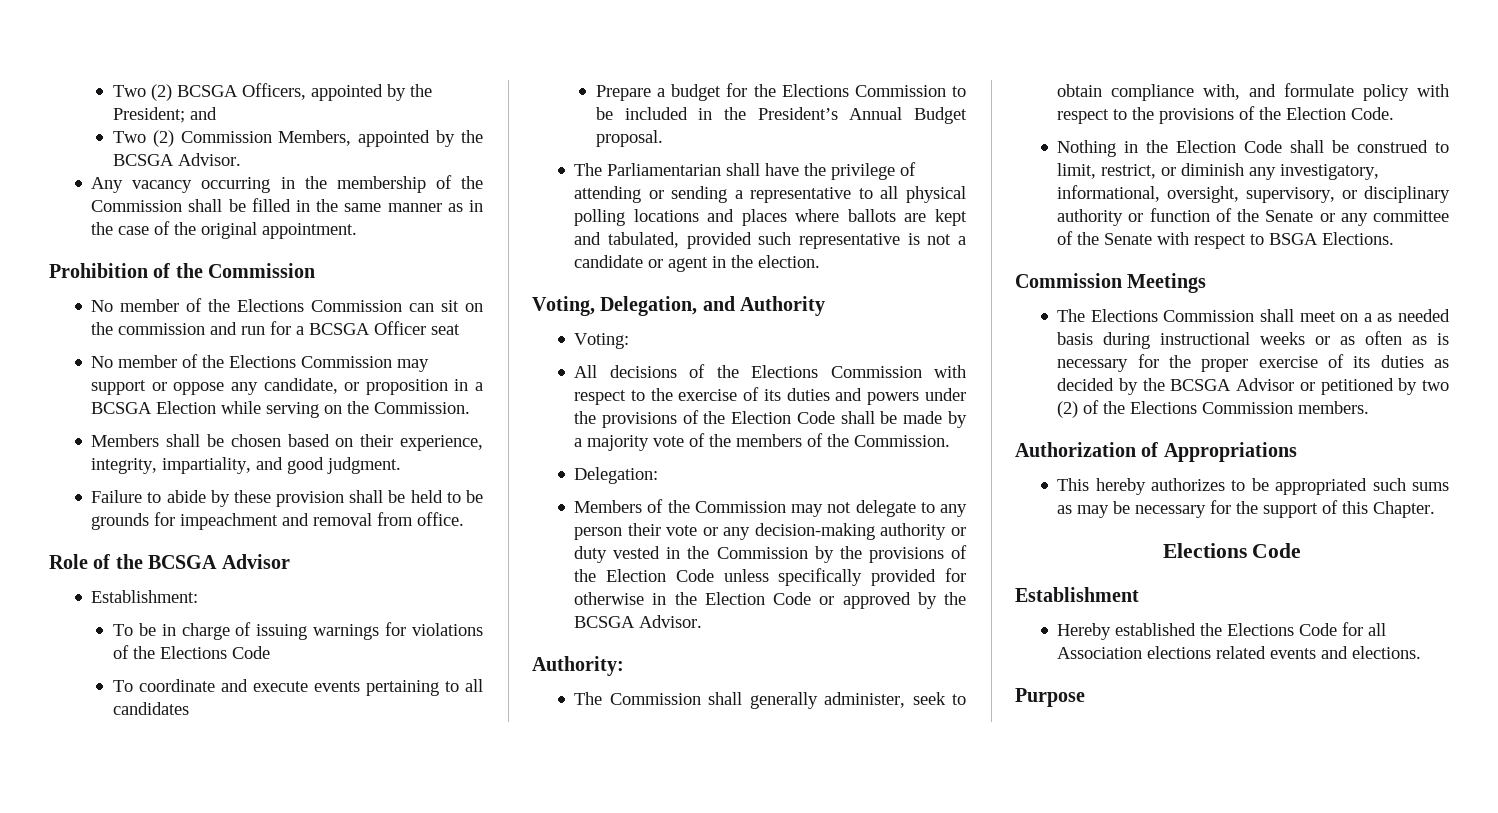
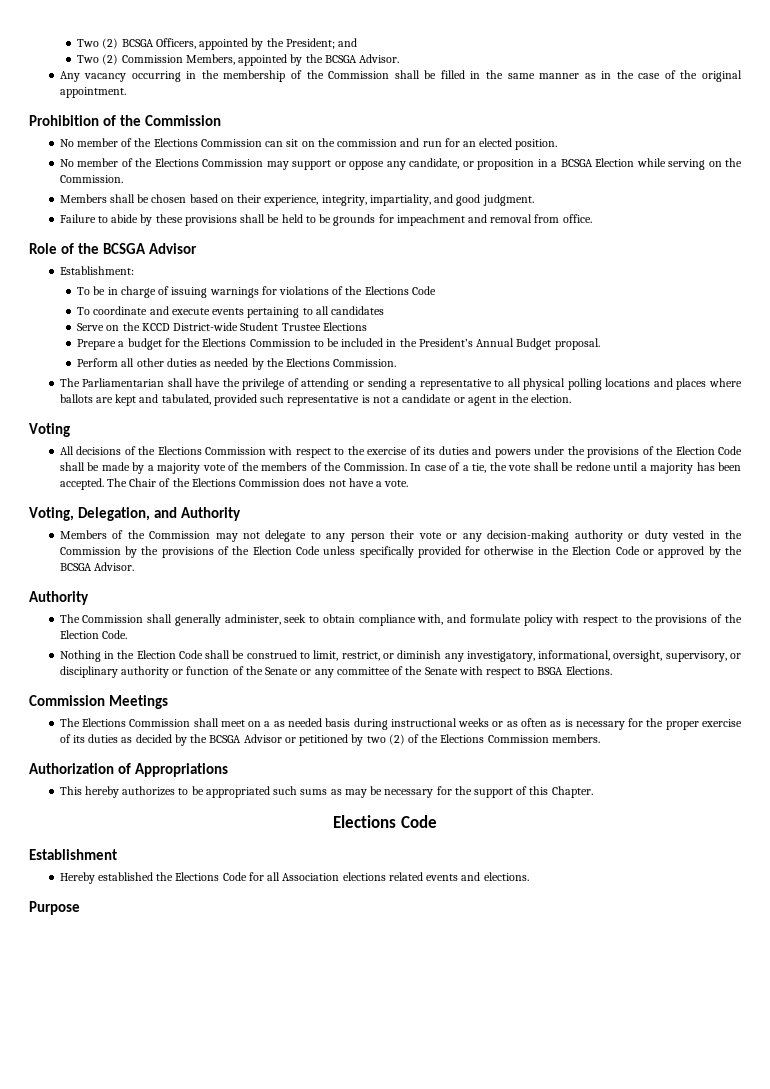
[296,321,461,335] a BCSGA Officer seat -> [462,138,558,150] an elected position.
[276,491,345,507] provision -> [184,215,237,226] provisions
(189, 708) none -> [77,322,367,331] // Serve on the KCCD District-wide Student Trustee Elections
(663, 138) none -> [77,358,397,370] // Perform all other duties as needed by the Elections Commission.
[532,296,826,316] [574,333,630,349] Voting, Delegation, and Authority // Voting: -> [29,423,70,437] Voting
[574,467,659,484] // Delegation: -> [410,462,742,474] [59,478,409,490] [29,507,241,521] In case of a tie, the vote shall be redone until a majority has been accepted. The Chair of the Elections Commission does not have a vote. // Voting, Delegation, and Authority
[532,656,624,676] Authority: -> [29,591,89,605] Authority

